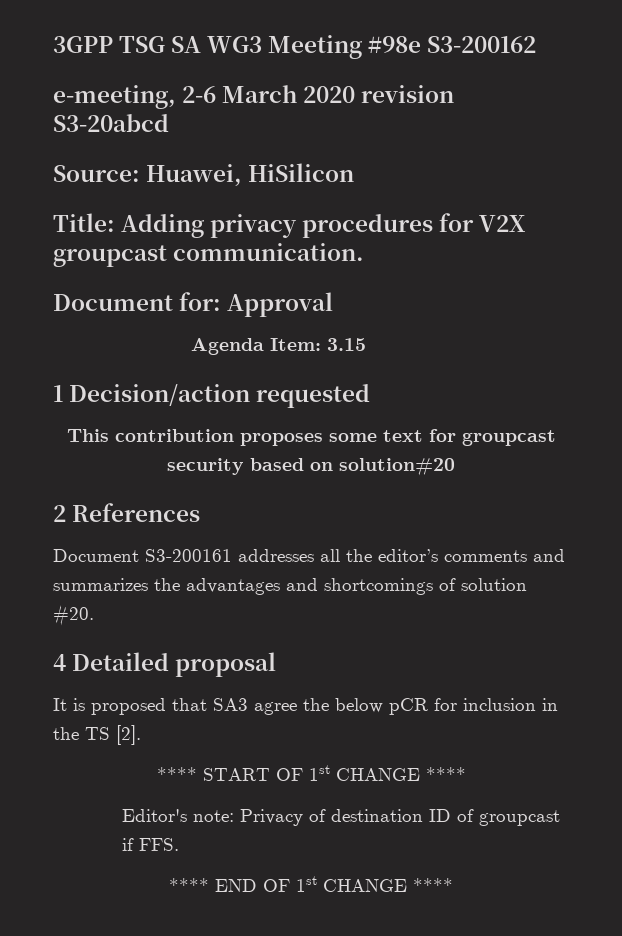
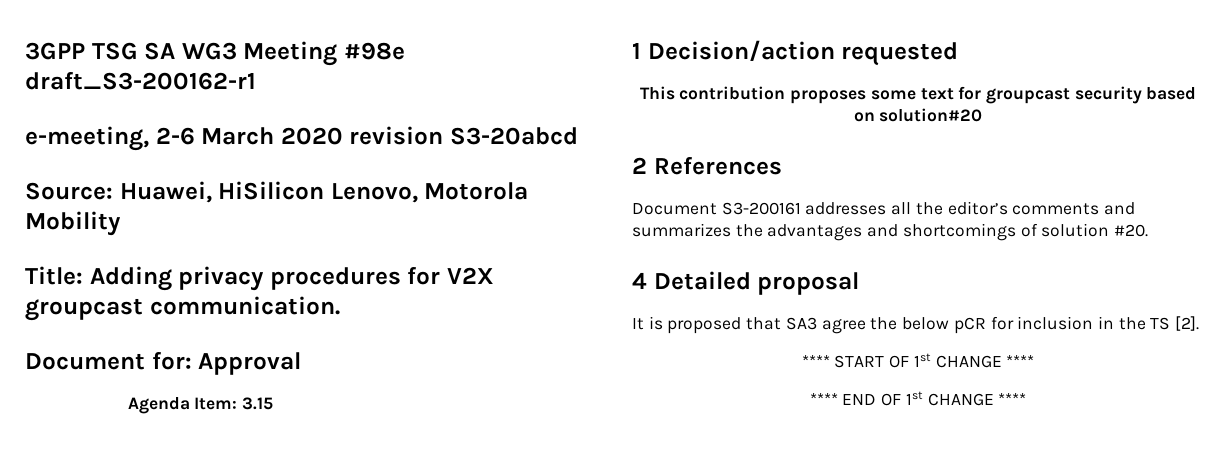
[427,36,537,53] S3-200162 -> [25,72,256,90] draft_S3-200162-r1
(355, 172) none -> [330,182,529,203] [25,211,121,236] Lenovo, Motorola Mobility
[121,809,560,826] [121,838,179,851] // Editor's note: Privacy of destination ID of groupcast if FFS. -> (1035, 361) none

